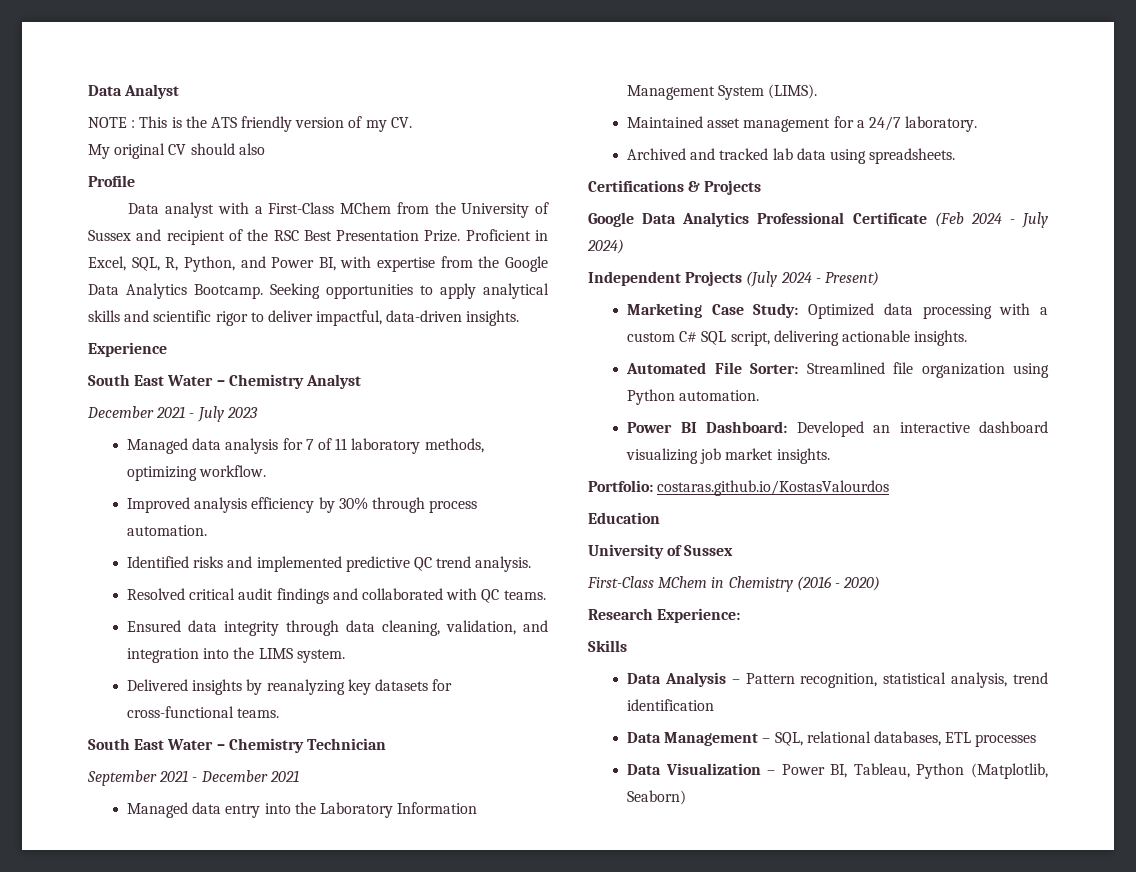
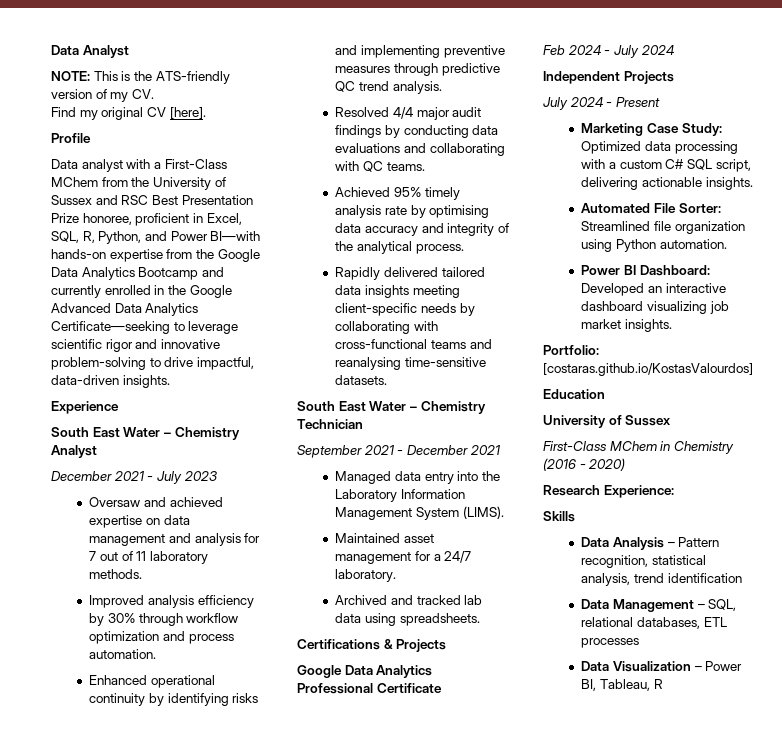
[88,117,136,128] NOTE : -> [51,71,90,81] NOTE:
[210,116,293,132] ATS friendly -> [155,71,230,84] ATS-friendly
[88,143,265,159] My original CV should also -> [51,107,206,120] Find my original CV [here].
[166,229,531,245] recipient of the RSC Best Presentation Prize. Proficient -> [121,195,253,205] [51,213,190,226] RSC Best Presentation Prize honoree, proficient
[318,256,372,271] BI, with -> [210,231,261,241] [51,249,106,259] BI—with hands-on
[194,283,549,299] [88,310,313,326] Bootcamp. Seeking opportunities to apply analytical skills and scientific rigor to deliver -> [138,267,224,280] [51,285,232,298] [51,303,199,316] [51,321,239,334] [51,339,220,352] [51,357,194,370] Bootcamp and currently enrolled in the Google Advanced Data Analytics Certificate—seeking to leverage scientific rigor and innovative problem-solving to drive
[127,438,222,454] Managed data -> [89,497,223,507] [89,515,190,528] [89,533,191,546] Oversaw and achieved expertise on data management and
(314, 444) none -> [99,552,118,561] out
[424,438,484,453] [127,465,267,481] methods, optimizing workflow. -> [89,569,143,579] methods.
(425, 505) none -> [186,613,239,623] [89,631,185,644] workflow optimization and
[127,556,342,572] Identified risks and implemented -> [89,675,215,688] [89,693,259,706] [335,45,505,58] [335,63,438,76] Enhanced operational continuity by identifying risks and implementing preventive measures through
[189,588,546,604] [127,620,549,636] [127,647,345,663] [127,679,453,695] [127,706,280,718] critical audit findings and collaborated with QC teams. // Ensured data integrity through data cleaning, validation, and integration into the LIMS system. // Delivered insights by reanalyzing key datasets for cross-functional teams. -> [392,107,482,120] [335,125,499,138] [335,143,505,156] [335,161,425,172] [335,187,460,200] [335,205,490,218] [335,223,509,236] [335,241,464,254] [335,267,485,280] [335,285,460,298] [335,303,475,316] [335,321,438,334] [335,339,492,349] [335,357,486,370] [335,375,388,385] 4/4 major audit findings by conducting data evaluations and collaborating with QC teams. // Achieved 95% timely analysis rate by optimising data accuracy and integrity of the analytical process. // Rapidly delivered tailored data insights meeting client-specific needs by collaborating with cross-functional teams and reanalysing time-sensitive datasets.
[934,212,964,227] (Feb -> [543,45,565,55] // Feb
[587,239,624,254] 2024) -> [640,45,674,55] 2024
[746,271,879,287] (July 2024 - Present) -> [543,97,660,110] // July 2024 - Present
[657,480,890,496] costaras.github.io/KostasValourdos -> [543,363,753,376] [costaras.github.io/KostasValourdos]
[916,763,1048,779] [627,790,687,805] Python (Matplotlib, Seaborn) -> [653,679,663,689] R

